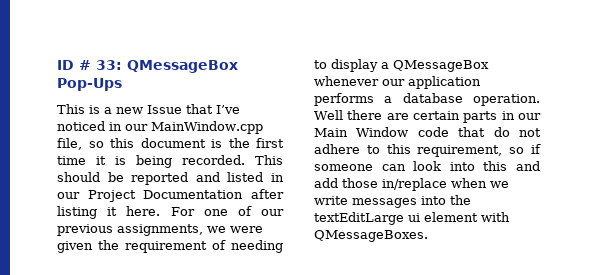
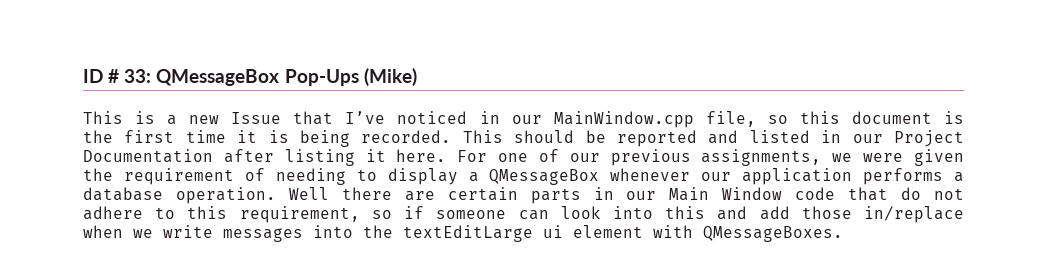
(122, 84) none -> [363,68,417,86] (Mike)

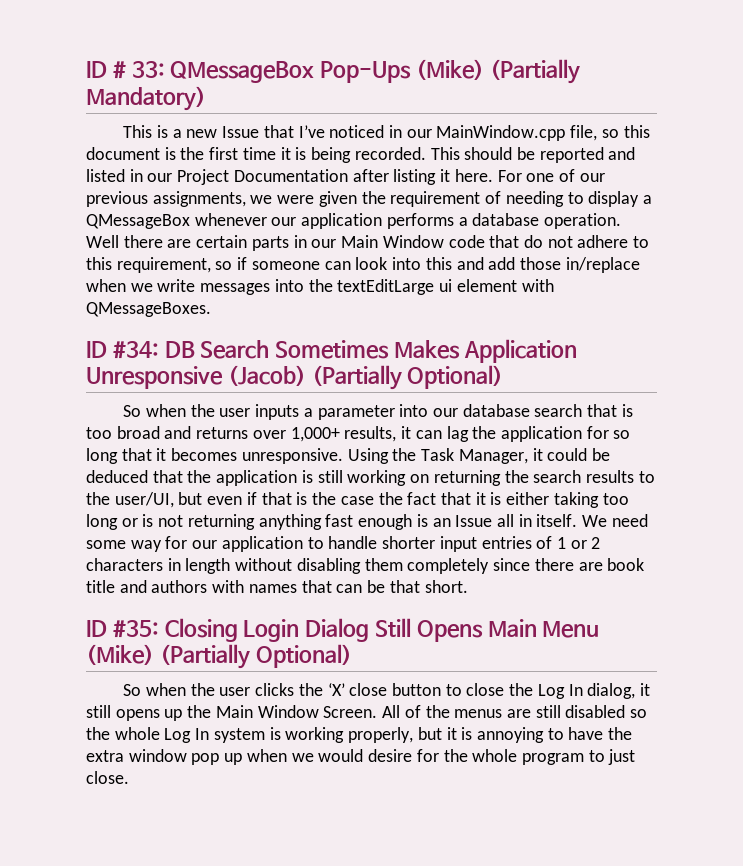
(417, 77) none -> [489,59,580,84] [86,86,206,111] (Partially Mandatory)
(843, 234) none -> [86,339,577,363] [86,365,504,390] [123,404,633,420] [86,426,631,442] [86,448,610,464] [86,470,655,486] [86,492,629,508] [86,514,648,530] [86,536,601,552] [86,558,645,574] [86,580,468,593] [86,618,600,642] [86,644,352,669] [123,683,651,699] [86,705,648,721] [86,727,633,743] [86,749,636,765] [86,771,129,784] // ID #34: DB Search Sometimes Makes Application Unresponsive (Jacob) (Partially Optional) // So when the user inputs a parameter into our database search that is too broad and returns over 1,000+ results, it can lag the application for so long that it becomes unresponsive. Using the Task Manager, it could be deduced that the application is still working on returning the search results to the user/UI, but even if that is the case the fact that it is either taking too long or is not returning anything fast enough is an Issue all in itself. We need some way for our application to handle shorter input entries of 1 or 2 characters in length without disabling them completely since there are book title and authors with names that can be that short. // ID #35: Closing Login Dialog Still Opens Main Menu (Mike) (Partially Optional) // So when the user clicks the ‘X’ close button to close the Log In dialog, it still opens up the Main Window Screen. All of the menus are still disabled so the whole Log In system is working properly, but it is annoying to have the extra window pop up when we would desire for the whole program to just close.

